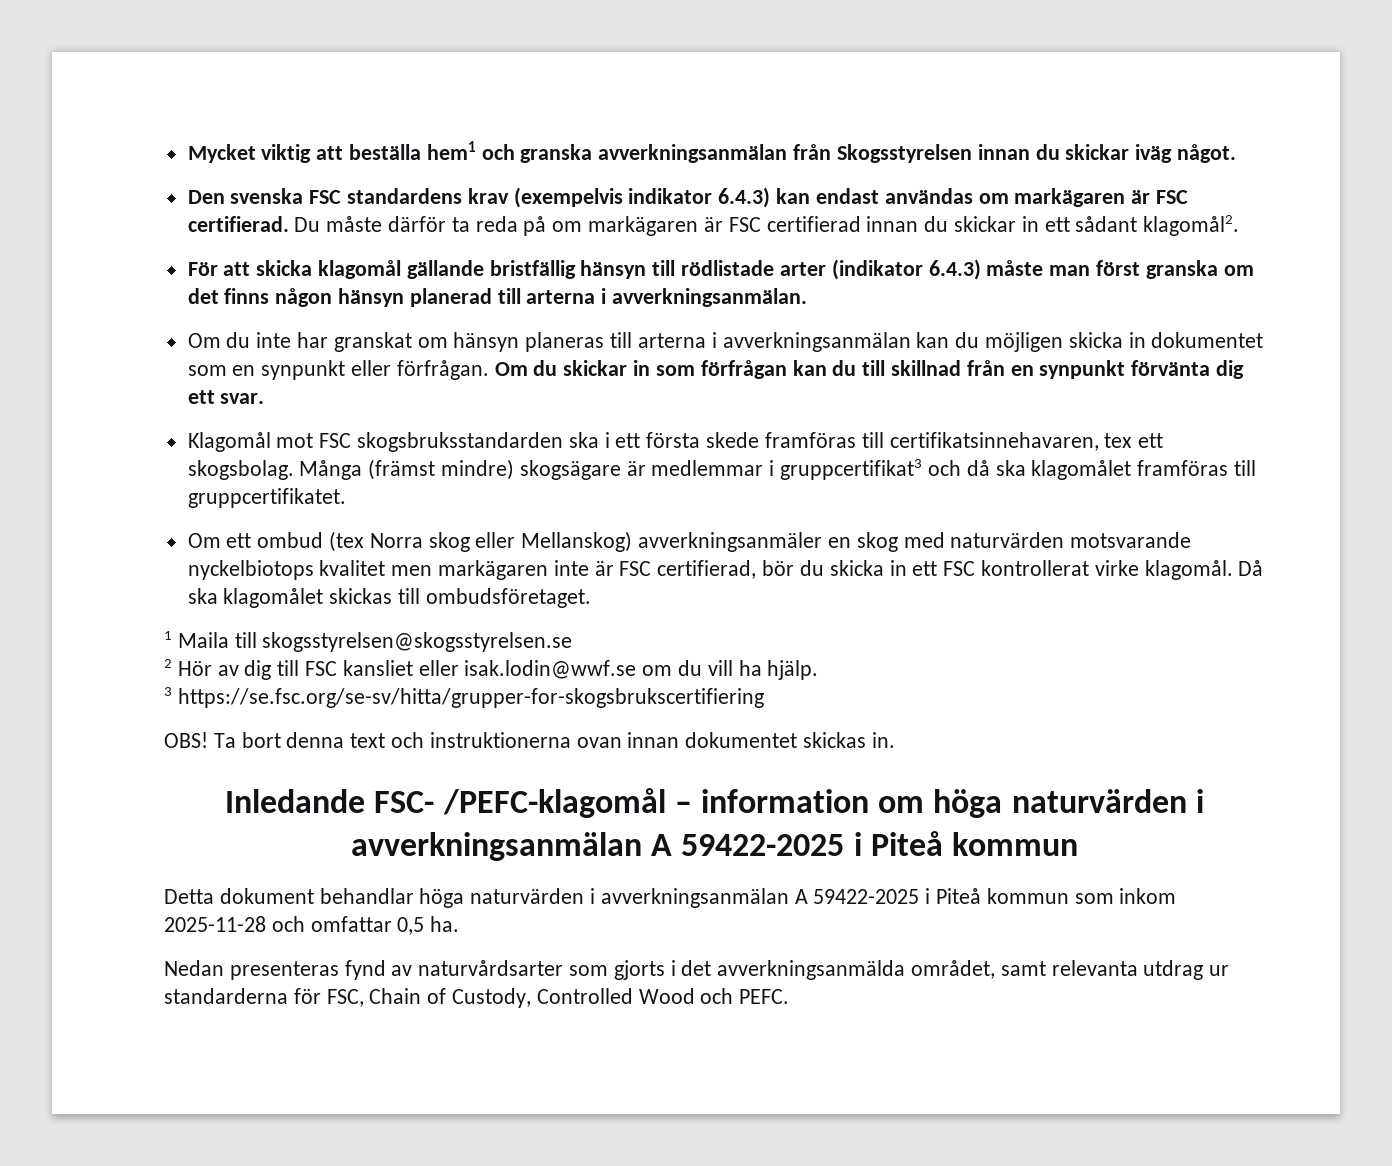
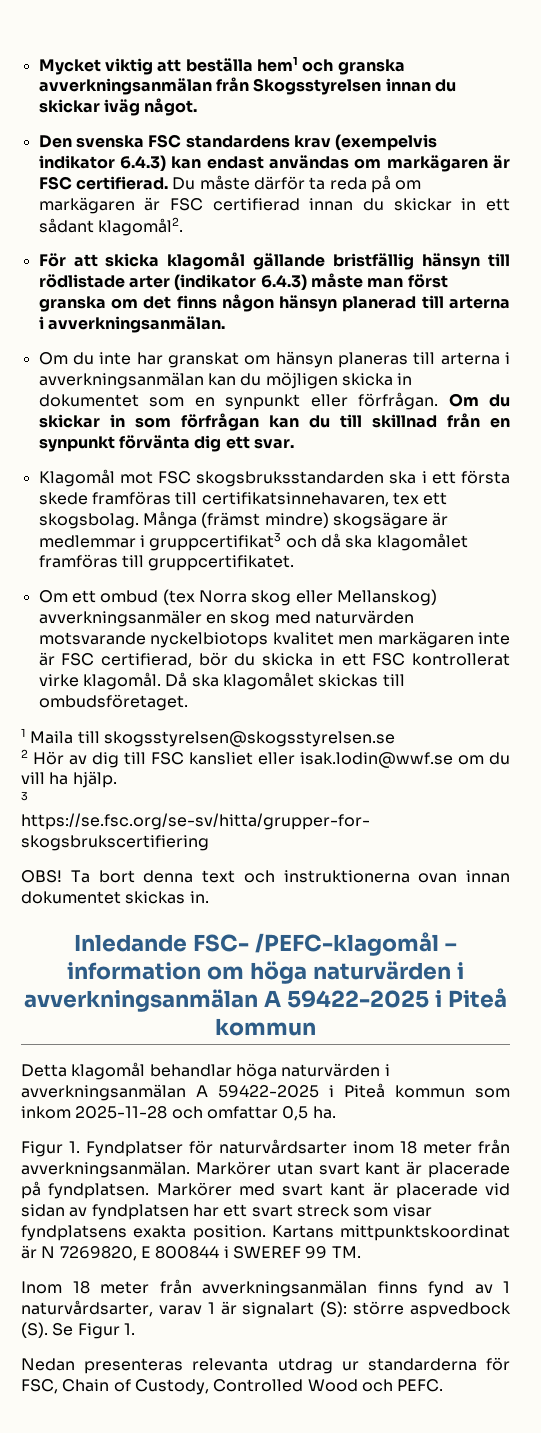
[219,888,314,904] dokument -> [71,1062,146,1080] klagomål
[164,960,1046,980] Nedan presenteras fynd av naturvårdsarter som gjorts i det avverkningsanmälda området, samt -> [21,1139,510,1157] [21,1161,510,1178] [21,1181,510,1199] [21,1204,432,1220] [21,1225,510,1241] [21,1245,361,1261] [21,1279,510,1297] [21,1300,511,1318] [21,1322,135,1339] [21,1358,184,1374] Figur 1. Fyndplatser för naturvårdsarter inom 18 meter från avverkningsanmälan. Markörer utan svart kant är placerade på fyndplatsen. Markörer med svart kant är placerade vid sidan av fyndplatsen har ett svart streck som visar fyndplatsens exakta position. Kartans mittpunktskoordinat är N 7269820, E 800844 i SWEREF 99 TM. // Inom 18 meter från avverkningsanmälan finns fynd av 1 naturvårdsarter, varav 1 är signalart (S): större aspvedbock (S). Se Figur 1. // Nedan presenteras

